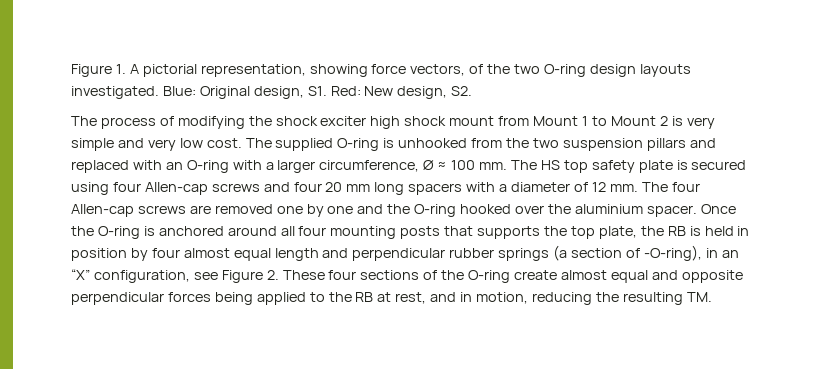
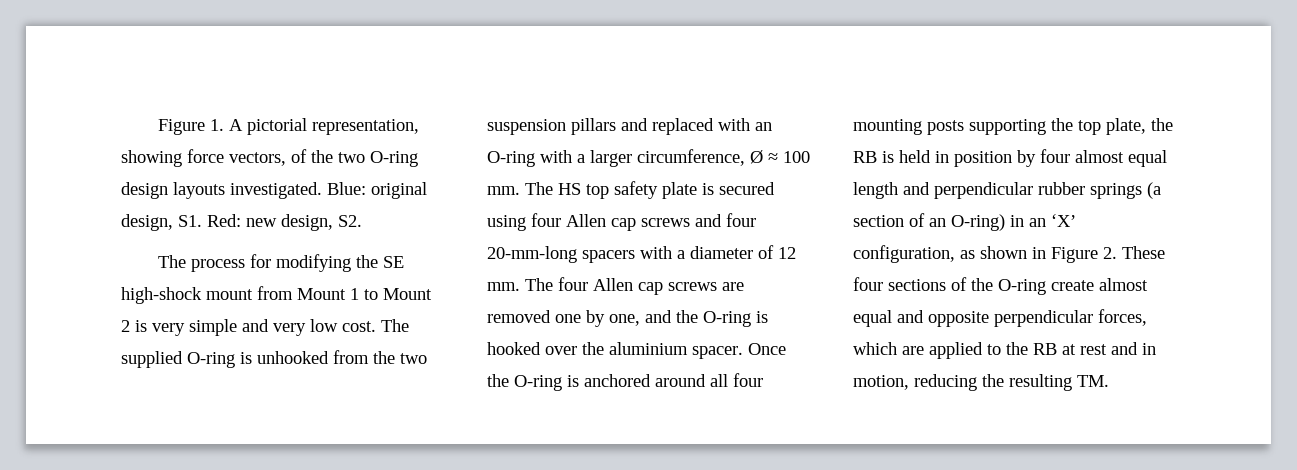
[199,86,250,99] Original -> [371,182,427,199] original
[364,86,394,96] New -> [246,218,277,227] new
[159,116,174,126] of -> [249,254,271,268] for
[275,116,447,129] shock exciter high shock -> [382,256,404,268] [121,287,202,304] SE high-shock
[144,182,208,195] Allen-cap -> [566,214,636,231] Allen cap
[325,182,405,195] 20 mm long -> [487,246,577,263] 20-mm-long
[71,204,134,217] Allen-cap -> [593,278,663,295] Allen cap
[327,206,354,214] one -> [609,314,640,326] one,
(457, 210) none -> [756,311,768,323] is
[444,226,541,239] that supports -> [969,119,1046,135] supporting
[643,245,739,261] [71,269,218,283] -O-ring), in an “X” configuration, see -> [929,214,1076,231] [853,245,1046,263] an O-ring) in an ‘X’ configuration, as shown in
[167,292,253,305] forces being -> [1098,309,1147,326] [853,342,924,355] forces, which are
[395,292,427,304] rest, -> [1080,344,1107,355] rest

